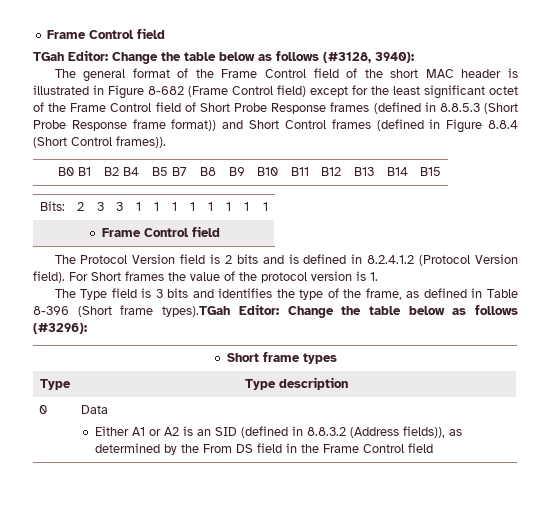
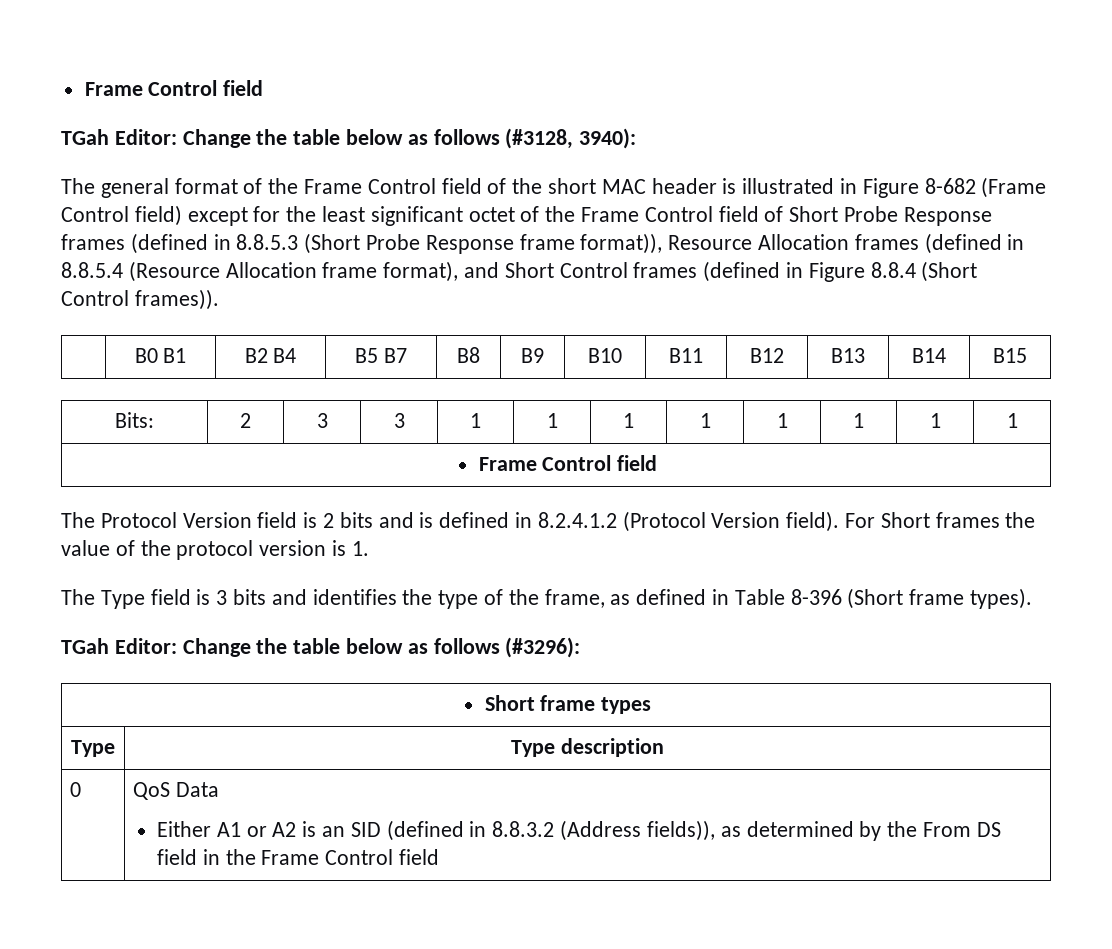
[171,119,217,131] format)) -> [580,233,1025,254] [61,261,459,282] format)), Resource Allocation frames (defined in 8.8.5.4 (Resource Allocation frame format),
[162,306,231,317] types).TGah -> [970,588,1033,609] [61,638,109,654] types). // TGah
(47, 409) none -> [133,782,171,800] QoS

